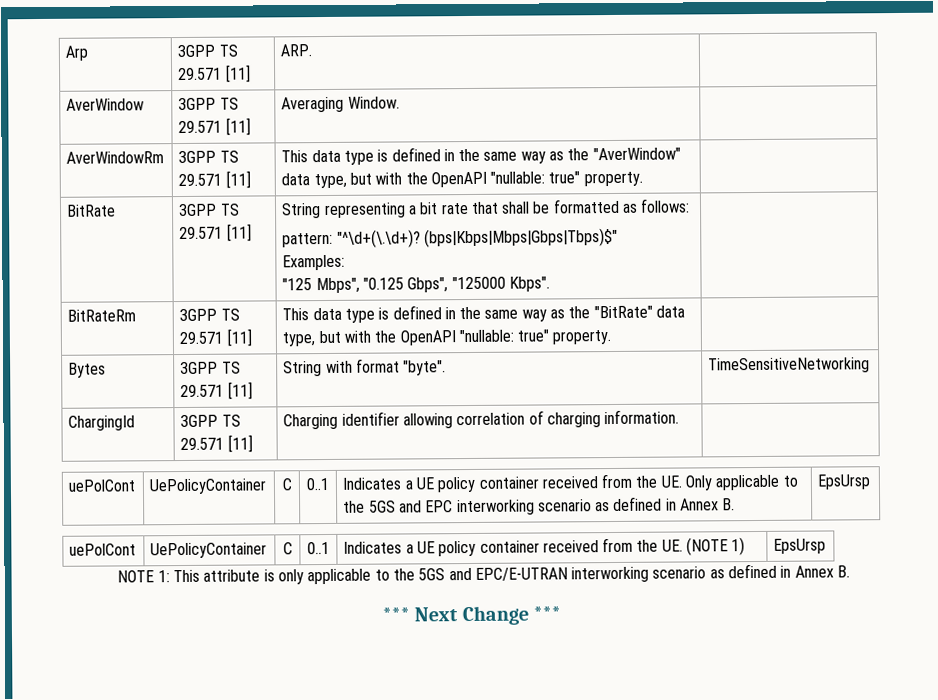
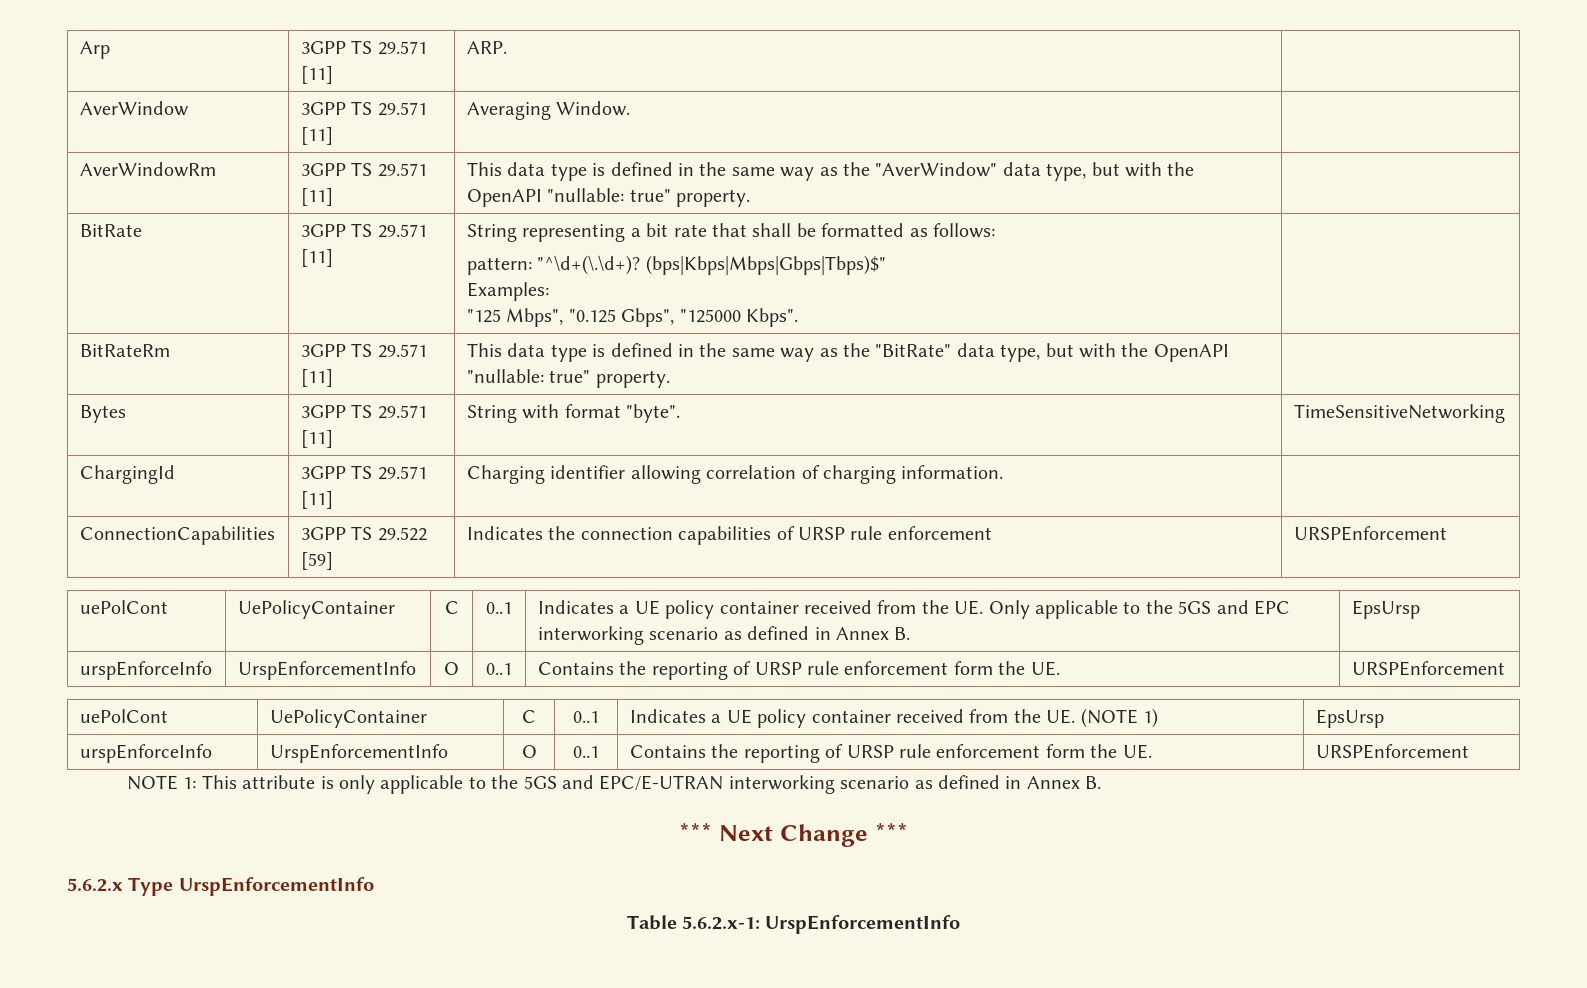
(680, 417) none -> [79,526,275,545] [300,526,427,541] [300,552,333,570] [466,526,992,545] [1293,526,1447,541] // ConnectionCapabilities | 3GPP TS 29.522 [59] | Indicates the connection capabilities of URSP rule enforcement | URSPEnforcement
(871, 482) none -> [79,661,212,680] [237,661,416,680] [444,662,459,675] [486,663,512,675] [537,661,1060,680] [1351,661,1505,676] // urspEnforceInfo | UrspEnforcementInfo | O | 0..1 | Contains the reporting of URSP rule enforcement form the UE. | URSPEnforcement
(827, 546) none -> [79,744,212,763] [269,744,448,763] [521,745,537,758] [573,746,599,758] [629,744,1152,763] [1315,744,1469,759] // urspEnforceInfo | UrspEnforcementInfo | O | 0..1 | Contains the reporting of URSP rule enforcement form the UE. | URSPEnforcement
(561, 613) none -> [67,877,374,896] [626,915,961,934] // 5.6.2.x Type UrspEnforcementInfo // Table 5.6.2.x-1: UrspEnforcementInfo

